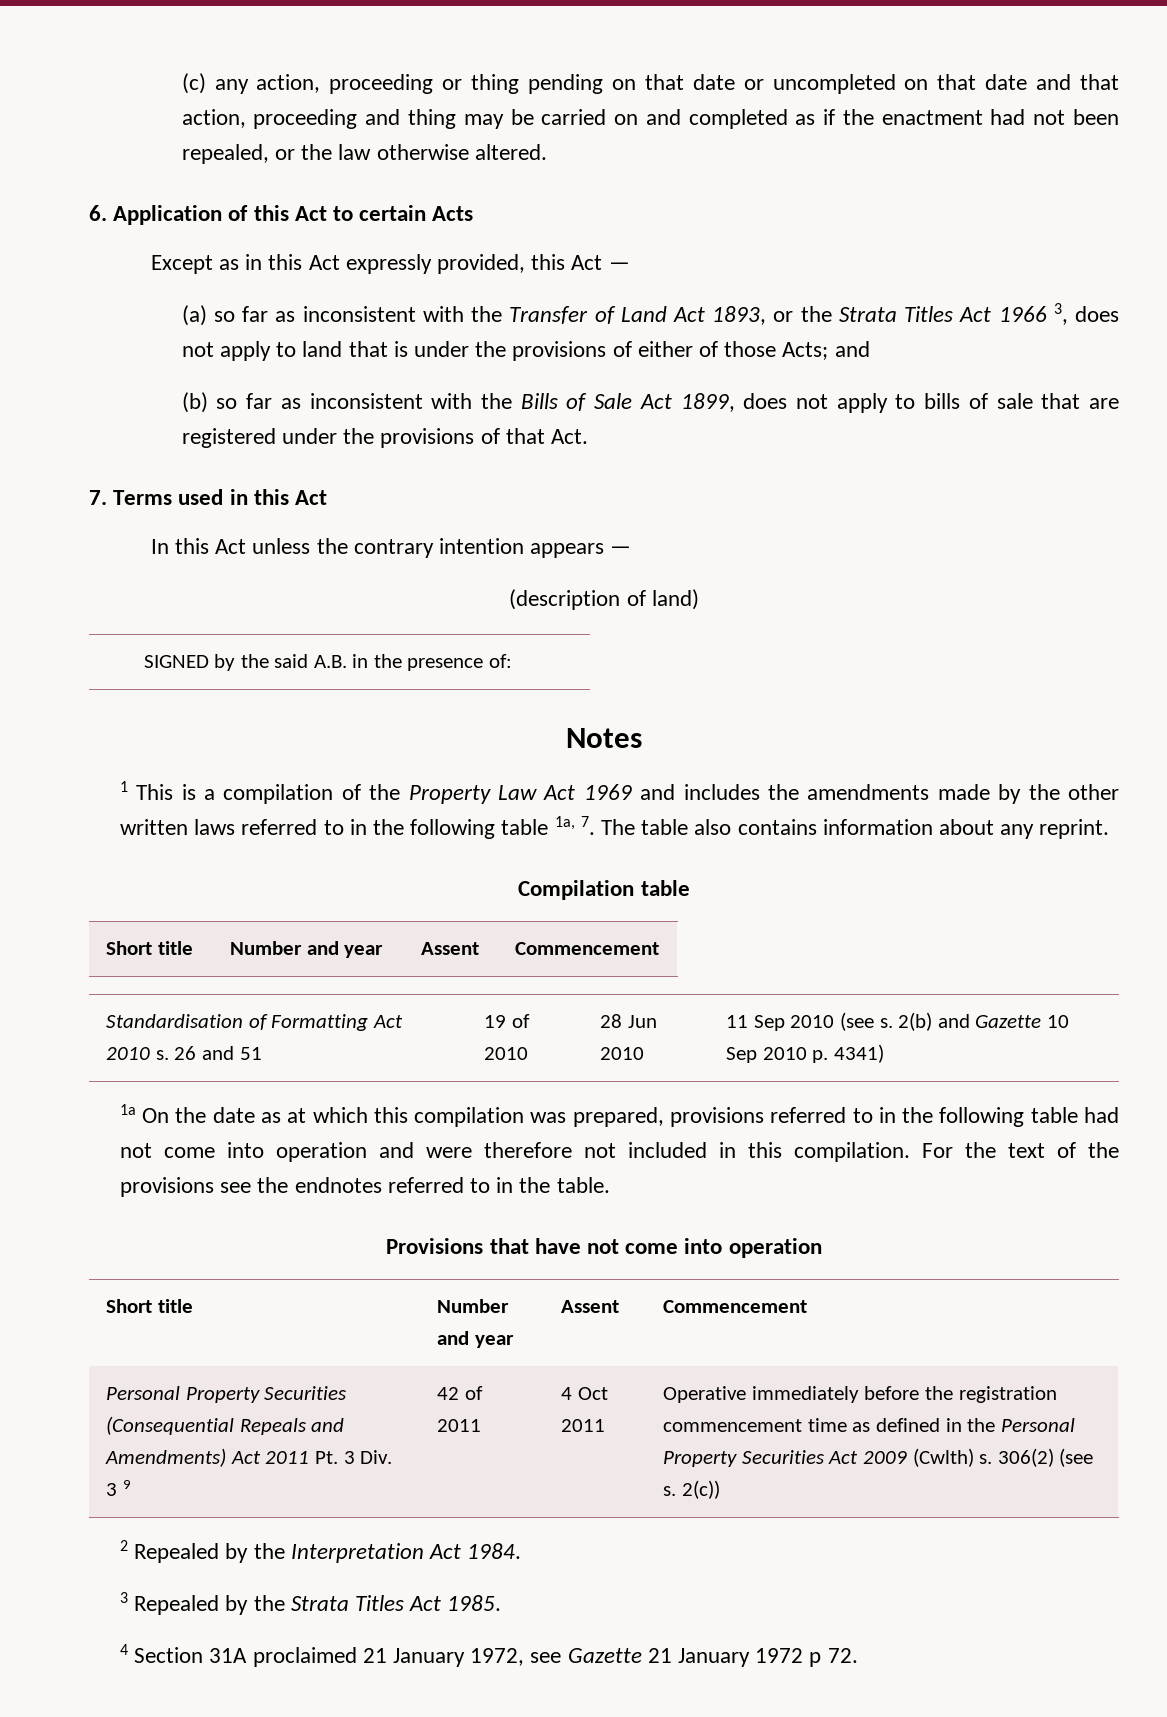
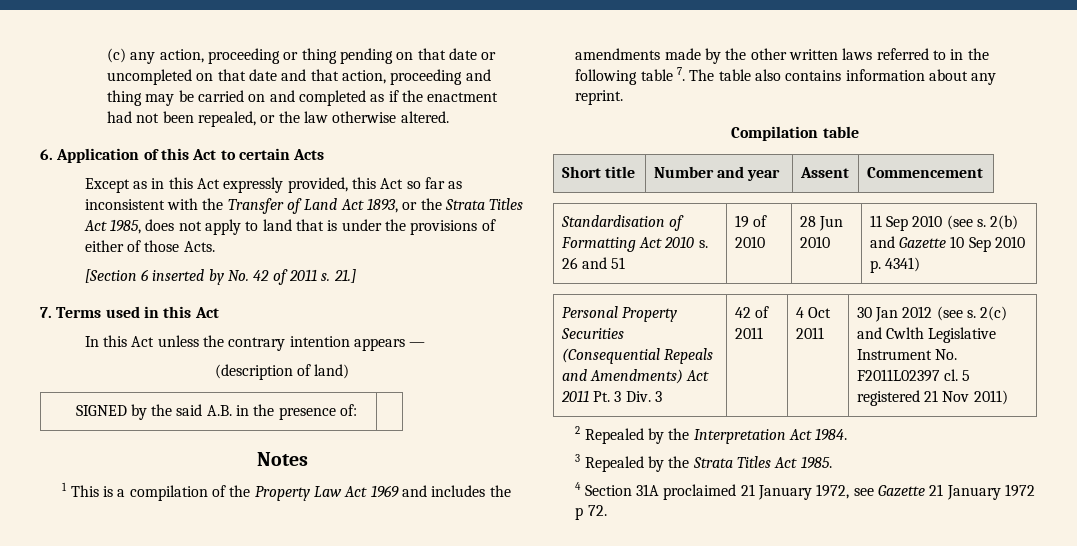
[608,262,630,270] [181,305,207,326] — // (a) -> (404, 183) none
[998,303,1068,325] 1966 3, -> [110,219,142,234] 1985,
[782,341,870,360] [181,392,1119,413] [181,428,588,448] Acts; and // (b) so far as inconsistent with the Bills of Sale Act 1899, does not apply to bills of sale that are registered under the provisions of that Act. -> [183,241,215,252] [84,269,356,285] Acts. // [Section 6 inserted by No. 42 of 2011 s. 21.]
[554,816,575,830] 1a, -> (673, 75) none
[119,1104,1119,1127] [119,1142,1120,1162] [119,1177,610,1197] [386,1238,822,1258] [106,1299,193,1313] [437,1299,510,1313] [437,1331,514,1348] [561,1300,620,1313] [663,1300,808,1313] // 1a On the date as at which this compilation was prepared, provisions referred to in the following table had not come into operation and were therefore not included in this compilation. For the text of the provisions see the endnotes referred to in the table. // Provisions that have not come into operation // Short title | Number and year | Assent | Commencement -> (921, 264) none
[122,1480,131,1489] 9 -> (662, 396) none
[663,1386,1057,1403] [663,1418,1075,1432] [663,1448,1094,1467] [663,1480,720,1499] Operative immediately before the registration commencement time as defined in the Personal Property Securities Act 2009 (Cwlth) s. 306(2) (see s. 2(c)) -> [856,306,1008,322] [856,327,997,343] [856,349,958,360] [856,369,971,382] [856,390,1008,406] 30 Jan 2012 (see s. 2(c) and Cwlth Legislative Instrument No. F2011L02397 cl. 5 registered 21 Nov 2011)

